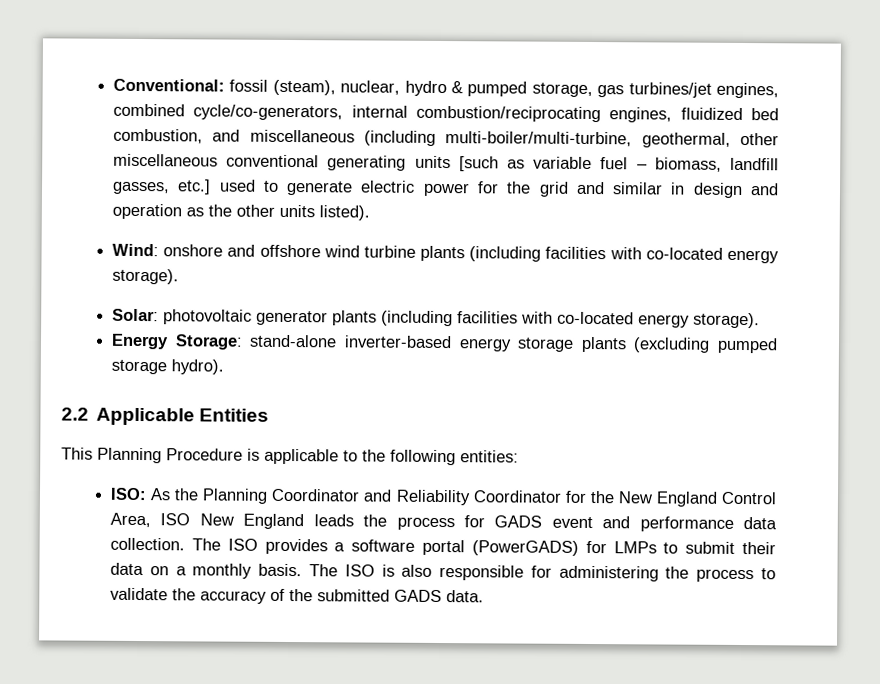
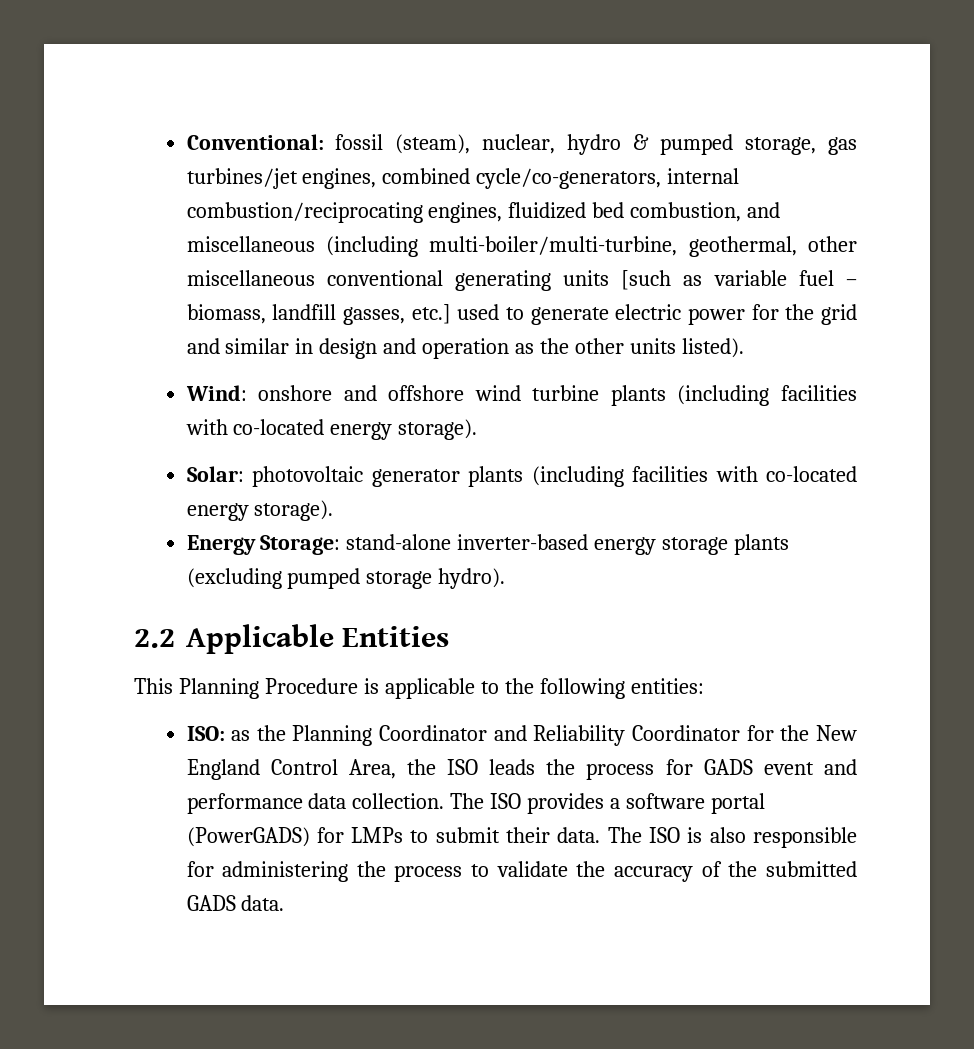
[150,488,172,501] As -> [231,730,251,741] as
[160,513,305,530] ISO New England -> [406,759,479,775] the ISO
[110,562,303,579] data on a monthly basis. -> [557,827,601,843] data.

